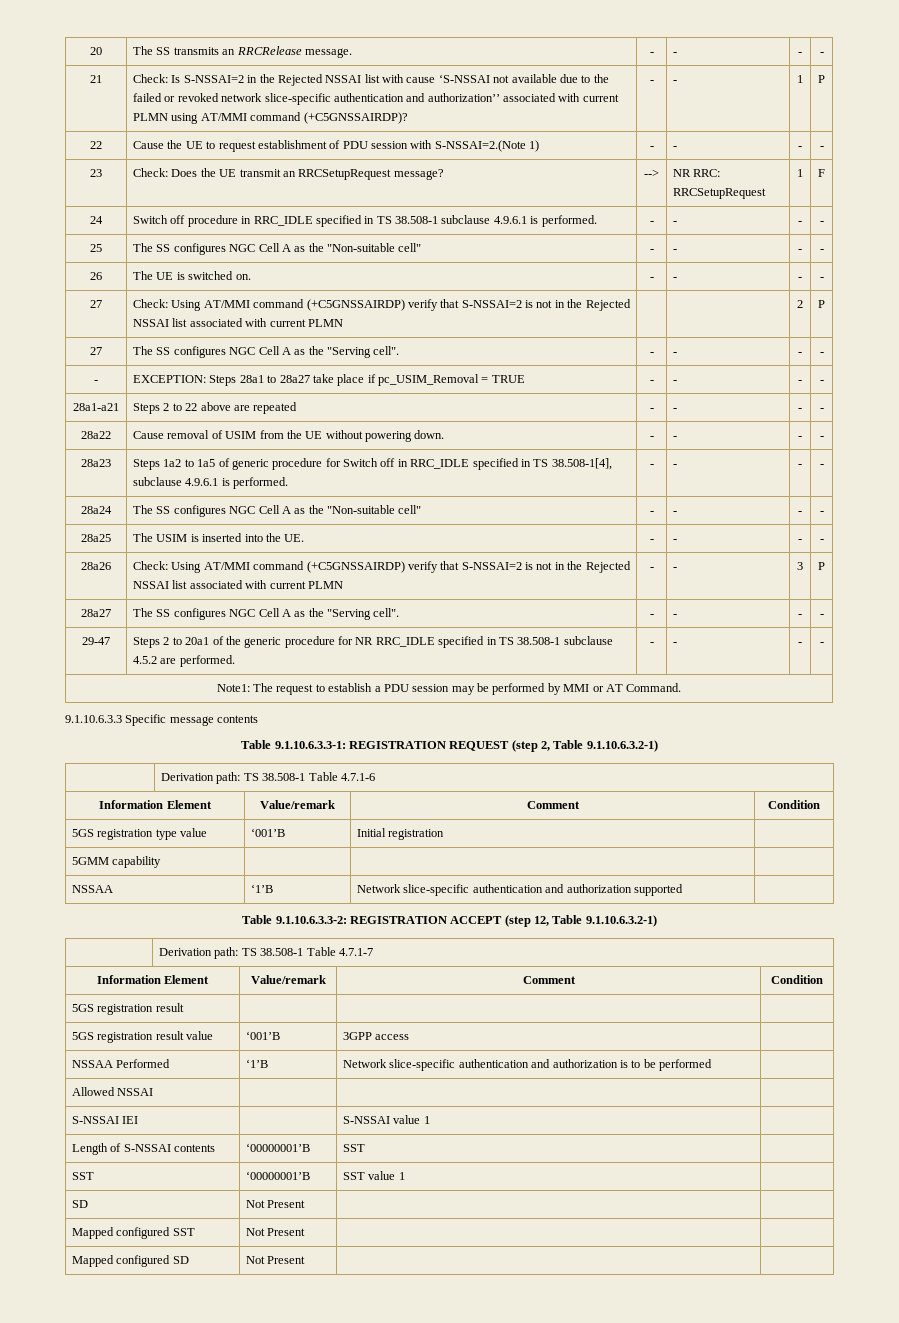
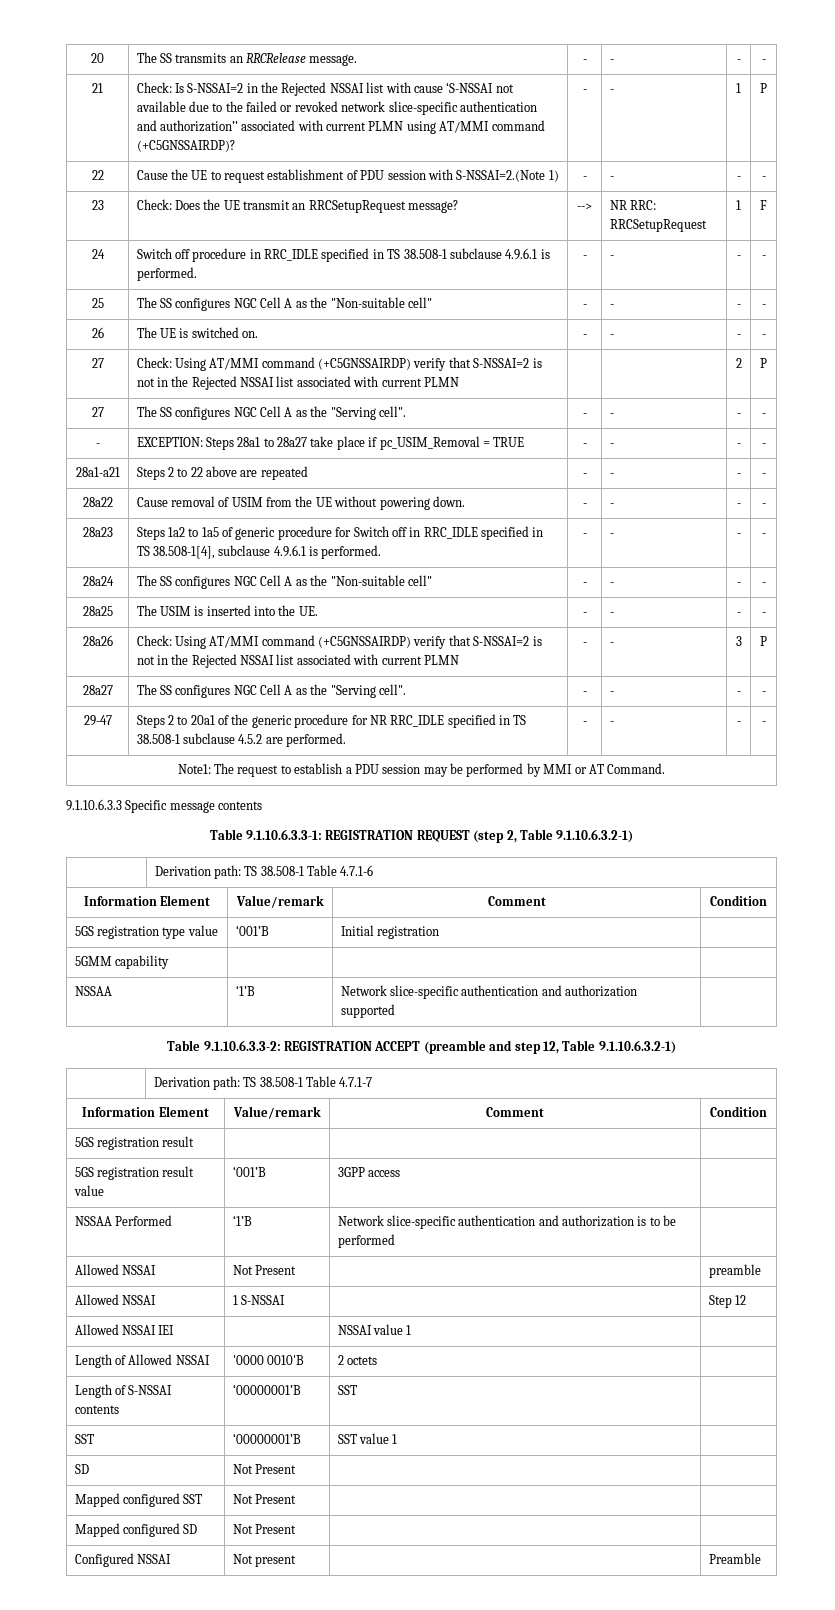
[504,915,531,927] (step -> [423,1040,541,1054] (preamble and step
[72,1116,120,1124] | | // S-NSSAI -> [232,1265,296,1275] [708,1264,761,1278] [74,1294,156,1305] [232,1295,285,1305] [708,1295,746,1308] [74,1324,156,1335] Not Present | | preamble // Allowed NSSAI | 1 S-NSSAI | | Step 12 // Allowed NSSAI
[343,1115,430,1124] S-NSSAI value 1 | -> [337,1324,412,1335] [74,1354,210,1368] [232,1355,304,1365] [337,1355,377,1365] NSSAI value 1 | // Length of Allowed NSSAI | '0000 0010'B | 2 octets |
(306, 1260) none -> [74,1553,171,1567] [232,1554,296,1567] [708,1553,761,1564] // Configured NSSAI | Not present | | Preamble

